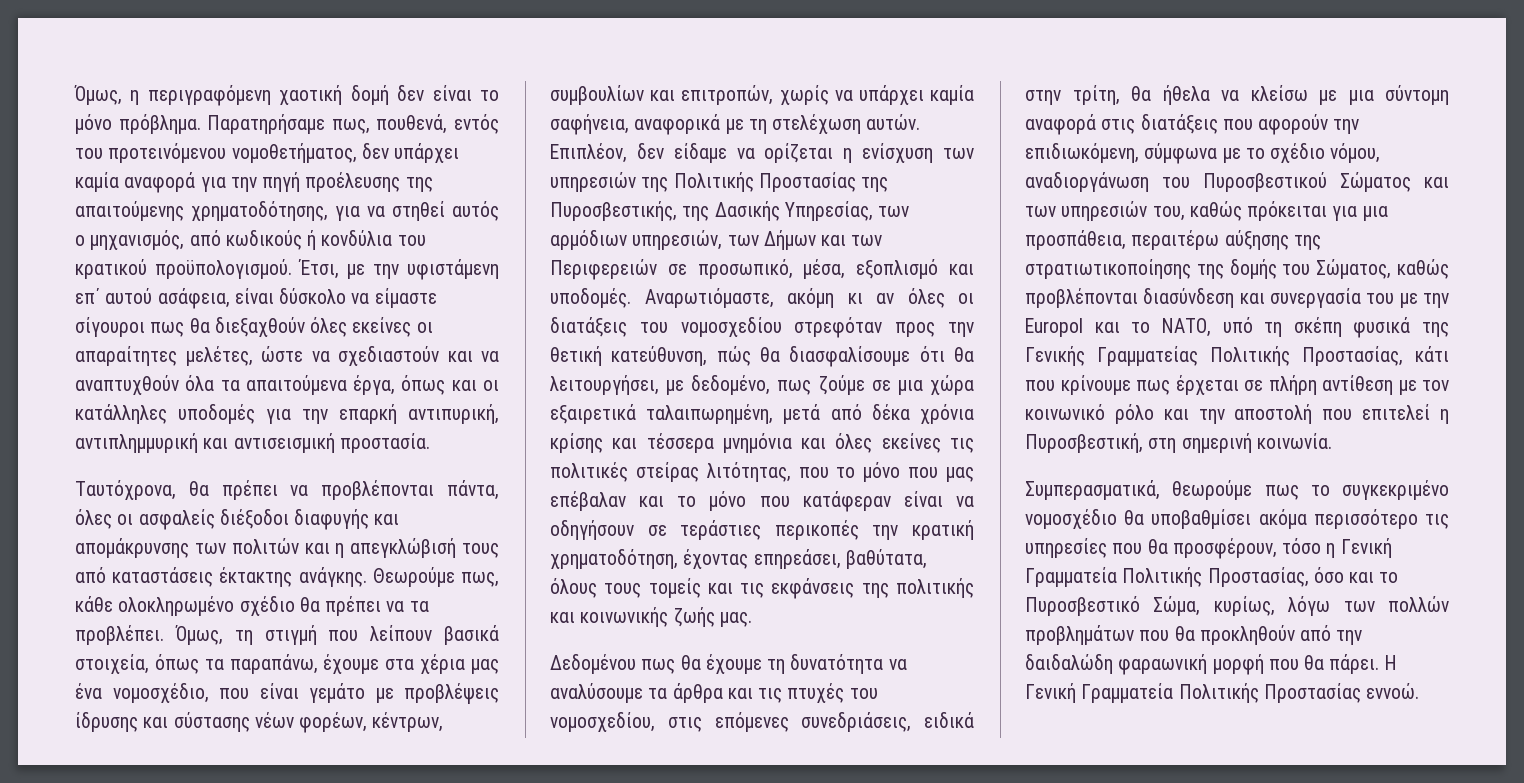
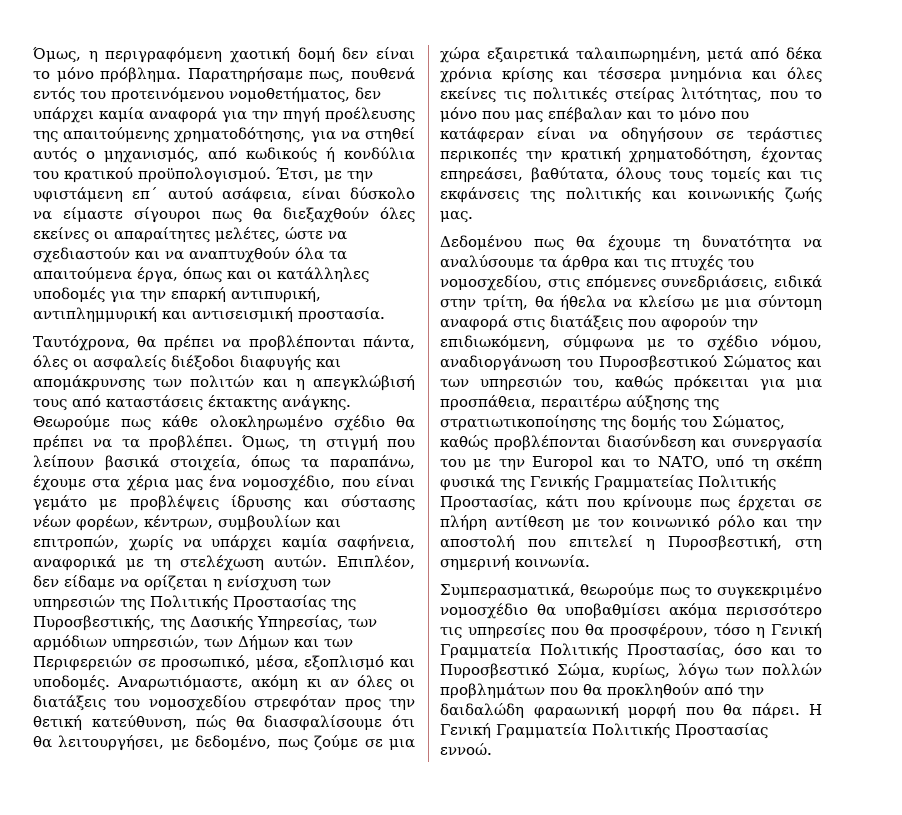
[376,114,448,134] πουθενά, -> [351,67,415,80] πουθενά
[460,572,499,587] πως, -> [121,419,152,431] πως

